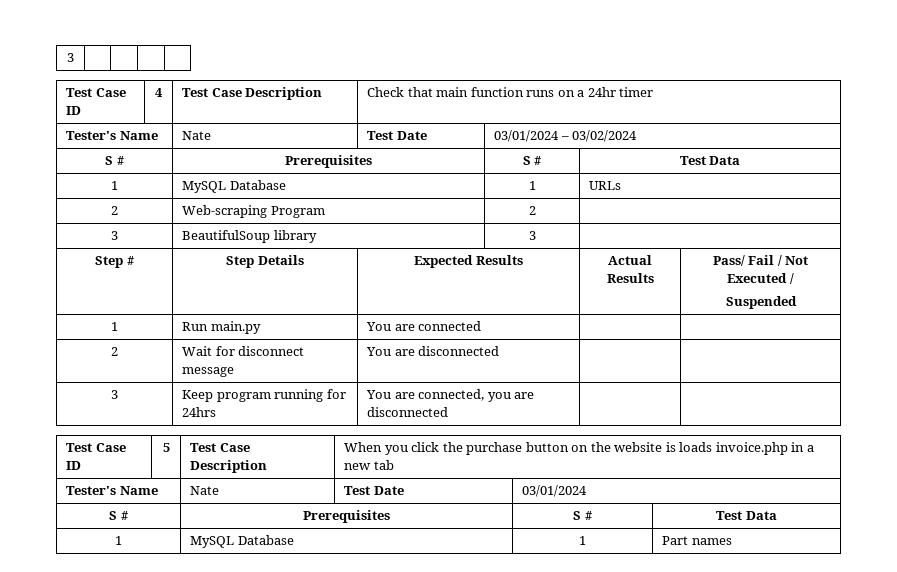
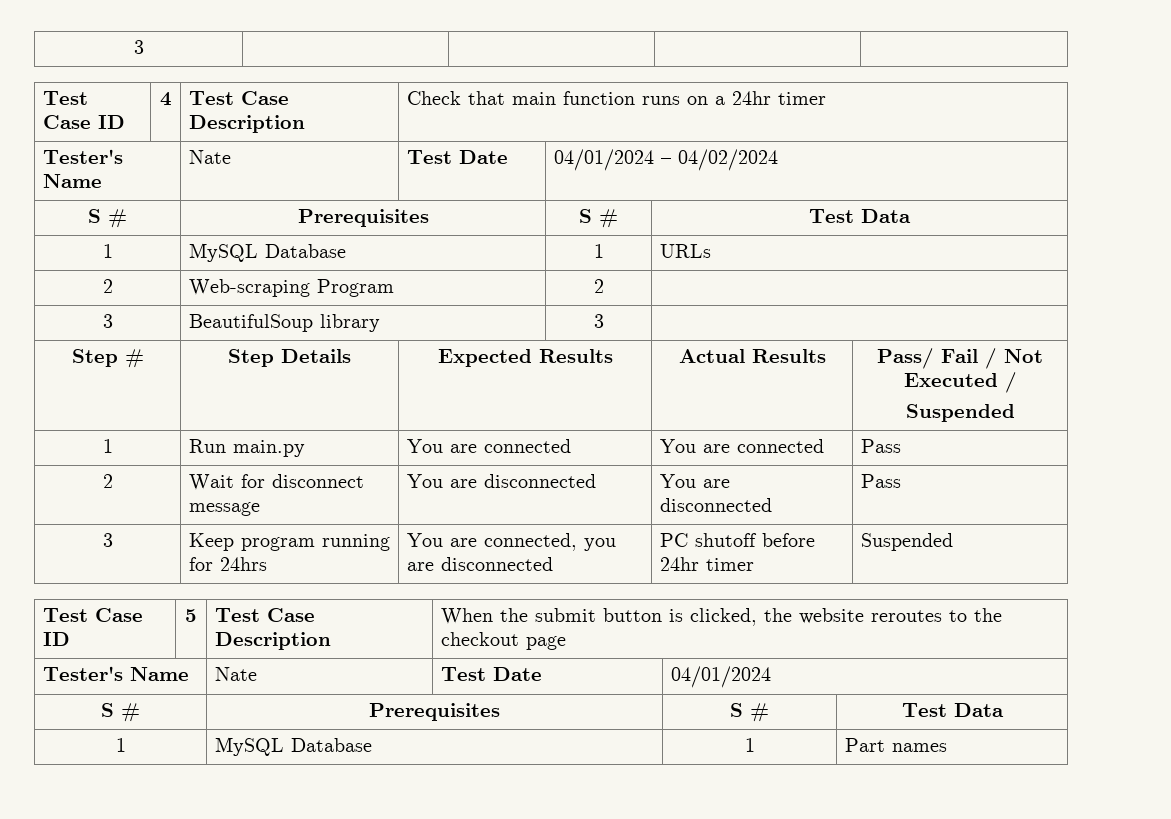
[494,130,638,142] 03/01/2024 – 03/02/2024 -> [553,149,778,171] 04/01/2024 – 04/02/2024
(482, 326) | -> [659,439,824,453] [860,439,901,453] You are connected | Pass
(500, 351) | -> [659,474,730,488] [659,498,772,512] [860,474,901,488] You are disconnected | Pass
(449, 412) | -> [659,533,815,547] [659,557,754,571] [860,533,953,551] PC shutoff before 24hr timer | Suspended
[384,442,814,455] [344,460,394,470] [66,486,158,495] [190,486,220,495] [344,486,404,495] [522,485,588,497] you click the purchase button on the website is loads invoice.php in a new tab // Tester's Name | Nate | Test Date | 03/01/2024 -> [499,608,1002,626] [440,632,566,650] [42,666,189,681] [214,667,257,681] [440,667,542,681] [670,666,771,688] the submit button is clicked, the website reroutes to the checkout page // Tester's Name | Nate | Test Date | 04/01/2024

